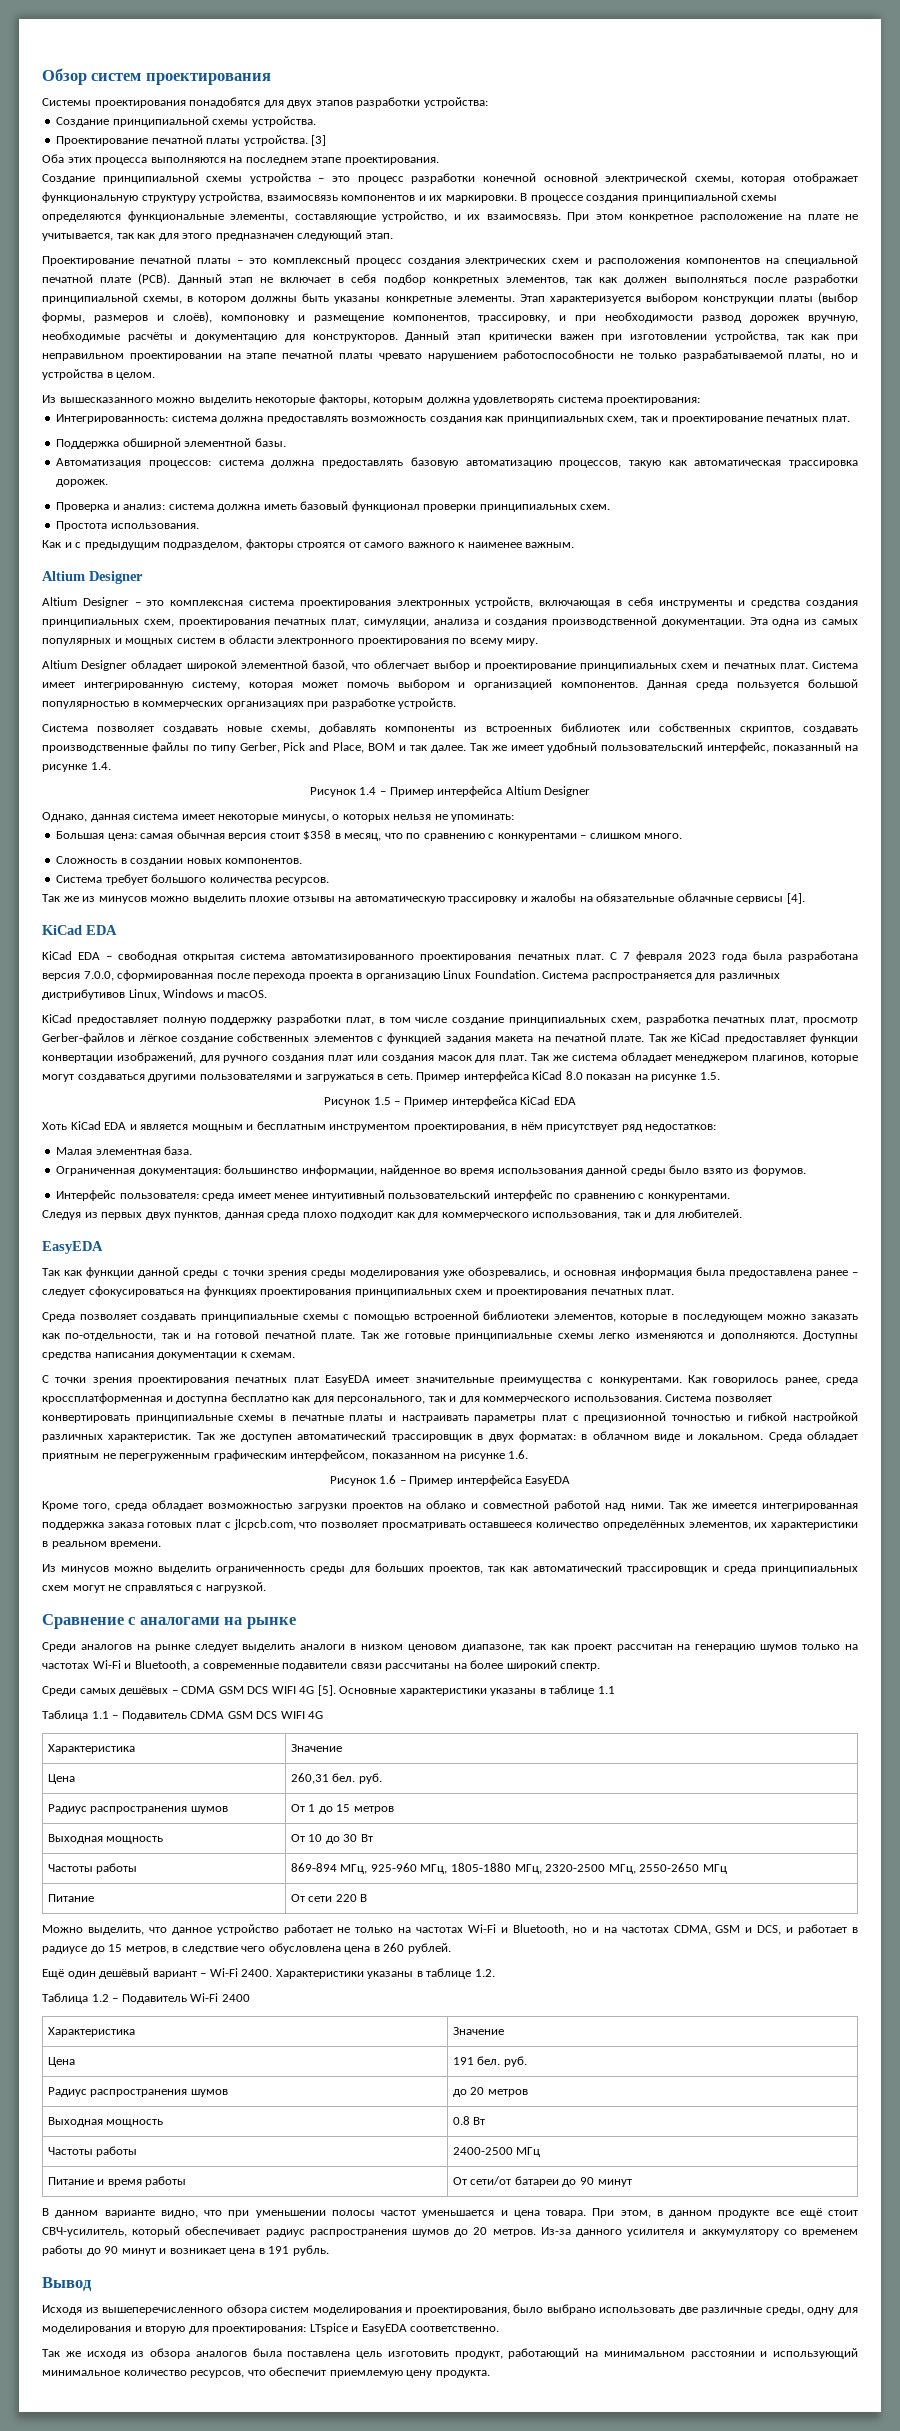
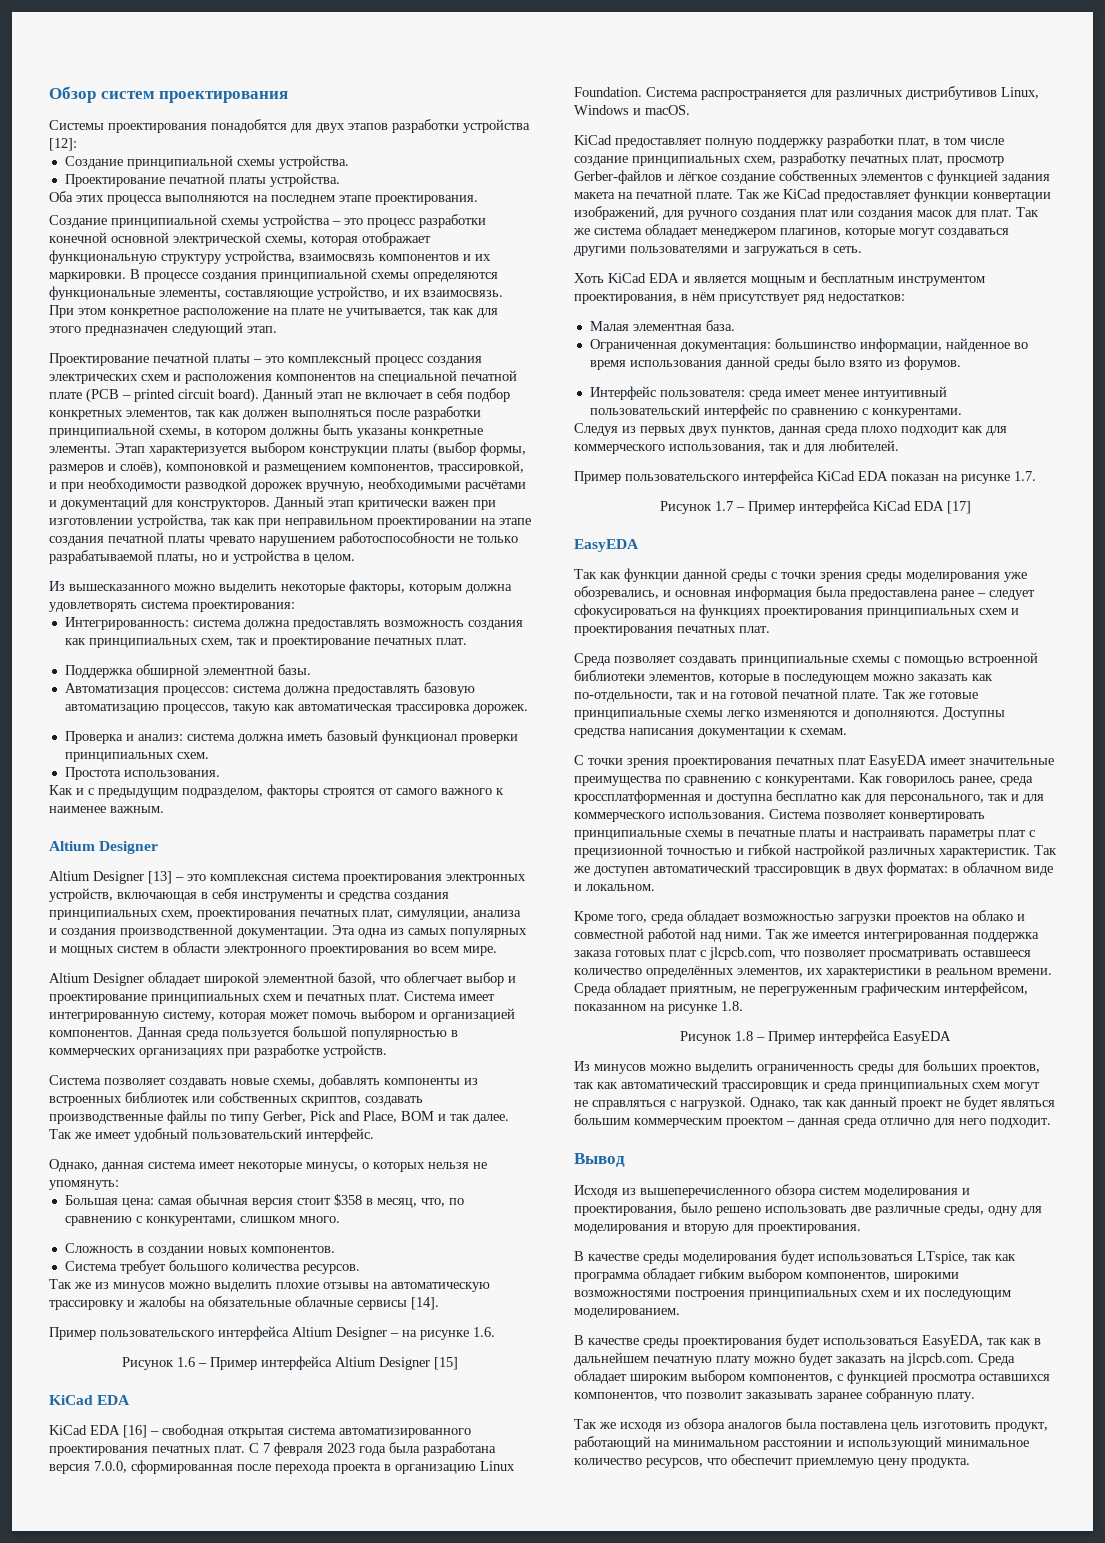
[423,97,488,108] устройства: -> [463,119,530,133] [49,138,77,151] устройства [12]:
[311,135,327,146] [3] -> (340, 180) none
[138,273,171,285] (PCB). -> [86,388,259,403] (PCB – printed circuit board).
[220,315,551,323] компоновку и размещение компонентов, трассировку, -> [166,460,524,474] компоновкой и размещением компонентов, трассировкой,
[702,315,743,323] развод -> [185,478,247,492] разводкой
[42,331,278,342] необходимые расчёты и документацию -> [368,478,526,492] [49,496,148,510] необходимыми расчётами и документаций
(277, 356) none -> [49,536,104,546] создания
(129, 602) none -> [148,871,172,884] [13]
[452,638,539,646] по всему миру. -> [413,946,497,956] во всем мире.
[707,742,859,753] [42,762,111,772] [309,786,591,797] интерфейс, показанный на рисунке 1.4. // Рисунок 1.4 – Пример интерфейса Altium Designer -> [306,1128,374,1142] интерфейс.
[451,814,515,822] упоминать: -> [49,1180,119,1190] упомянуть:
[384,833,587,841] что по сравнению с конкурентами – -> [420,1198,464,1207] [64,1216,236,1226] что, по сравнению с конкурентами,
[786,893,805,904] [4]. -> [411,1297,439,1310] [49,1326,495,1340] [122,1356,458,1370] [14]. // Пример пользовательского интерфейса Altium Designer – на рисунке 1.6. // Рисунок 1.6 – Пример интерфейса Altium Designer [15]
(101, 956) none -> [123,1425,147,1438] [16]
[645,1014,709,1025] разработка -> [780,152,847,166] разработку
[416,1071,720,1082] [324,1096,576,1107] Пример интерфейса KiCad 8.0 показан на рисунке 1.5. // Рисунок 1.5 – Пример интерфейса KiCad EDA -> (862, 249) none
(743, 1213) none -> [574,470,1036,484] [659,500,971,514] // Пример пользовательского интерфейса KiCad EDA показан на рисунке 1.7. // Рисунок 1.7 – Пример интерфейса KiCad EDA [17]
(581, 1381) none -> [665,776,751,786] по сравнению
[768,1431,858,1442] [42,1450,529,1461] [329,1475,571,1486] Среда обладает приятным не перегруженным графическим интерфейсом, показанном на рисунке 1.6. // Рисунок 1.6 – Пример интерфейса EasyEDA -> (655, 887) none
(162, 1545) none -> [574,982,1028,996] [574,1001,743,1014] [680,1030,951,1044] Среда обладает приятным, не перегруженным графическим интерфейсом, показанном на рисунке 1.8. // Рисунок 1.8 – Пример интерфейса EasyEDA
[42,1614,296,1629] [42,1642,859,1652] [42,1660,601,1671] [42,1685,615,1696] [42,1710,324,1721] [47,1744,135,1754] [290,1744,342,1752] [47,1774,75,1784] [290,1773,382,1784] [47,1804,228,1814] [290,1804,395,1814] [47,1834,164,1844] [290,1834,374,1844] [47,1863,138,1874] [290,1863,727,1874] [47,1894,94,1902] [290,1894,368,1902] [42,1924,859,1935] [42,1943,451,1954] [42,1968,495,1979] [42,1993,250,2004] [47,2027,135,2037] [452,2027,504,2035] [47,2057,75,2067] [452,2056,527,2067] [47,2087,228,2097] [452,2087,528,2097] [47,2117,164,2127] [452,2116,486,2125] [47,2146,138,2157] [452,2147,541,2157] [47,2176,187,2187] [452,2176,632,2187] [42,2208,858,2218] [42,2226,859,2237] [42,2245,329,2256] // Сравнение с аналогами на рынке // Среди аналогов на рынке следует выделить аналоги в низком ценовом диапазоне, так как проект рассчитан на генерацию шумов только на частотах Wi-Fi и Bluetooth, а современные подавители связи рассчитаны на более широкий спектр. // Среди самых дешёвых – CDMA GSM DCS WIFI 4G [5]. Основные характеристики указаны в таблице 1.1 // Таблица 1.1 – Подавитель CDMA GSM DCS WIFI 4G // Характеристика | Значение // Цена | 260,31 бел. руб. // Радиус распространения шумов | От 1 до 15 метров // Выходная мощность | От 10 до 30 Вт // Частоты работы | 869-894 МГц, 925-960 МГц, 1805-1880 МГц, 2320-2500 МГц, 2550-2650 МГц // Питание | От сети 220 В // Можно выделить, что данное устройство работает не только на частотах Wi-Fi и Bluetooth, но и на частотах CDMA, GSM и DCS, и работает в радиусе до 15 метров, в следствие чего обусловлена цена в 260 рублей. // Ещё один дешёвый вариант – Wi-Fi 2400. Характеристики указаны в таблице 1.2. // Таблица 1.2 – Подавитель Wi-Fi 2400 // Характеристика | Значение // Цена | 191 бел. руб. // Радиус распространения шумов | до 20 метров // Выходная мощность | 0.8 Вт // Частоты работы | 2400-2500 МГц // Питание и время работы | От сети/от батареи до 90 минут // В данном варианте видно, что при уменьшении полосы частот уменьшается и цена товара. При этом, в данном продукте все ещё стоит СВЧ-усилитель, который обеспечивает радиус распространения шумов до 20 метров. Из-за данного усилителя и аккумулятору со временем работы до 90 минут и возникает цена в 191 рубль. -> [750,1096,1055,1110] [574,1114,1051,1128] Однако, так как данный проект не будет являться большим коммерческим проектом – данная среда отлично для него подходит.
[546,2304,596,2315] выбрано -> [716,1206,761,1216] решено
[212,2323,500,2334] проектирования: LTspice и EasyEDA соответственно. -> [758,1224,861,1234] [574,1250,1016,1264] [574,1268,959,1282] [574,1290,1011,1300] [574,1308,680,1318] [574,1334,1041,1348] [574,1352,1015,1366] [574,1370,1050,1384] [574,1388,975,1402] проектирования. // В качестве среды моделирования будет использоваться LTspice, так как программа обладает гибким выбором компонентов, широкими возможностями построения принципиальных схем и их последующим моделированием. // В качестве среды проектирования будет использоваться EasyEDA, так как в дальнейшем печатную плату можно будет заказать на jlcpcb.com. Среда обладает широким выбором компонентов, с функцией просмотра оставшихся компонентов, что позволит заказывать заранее собранную плату.

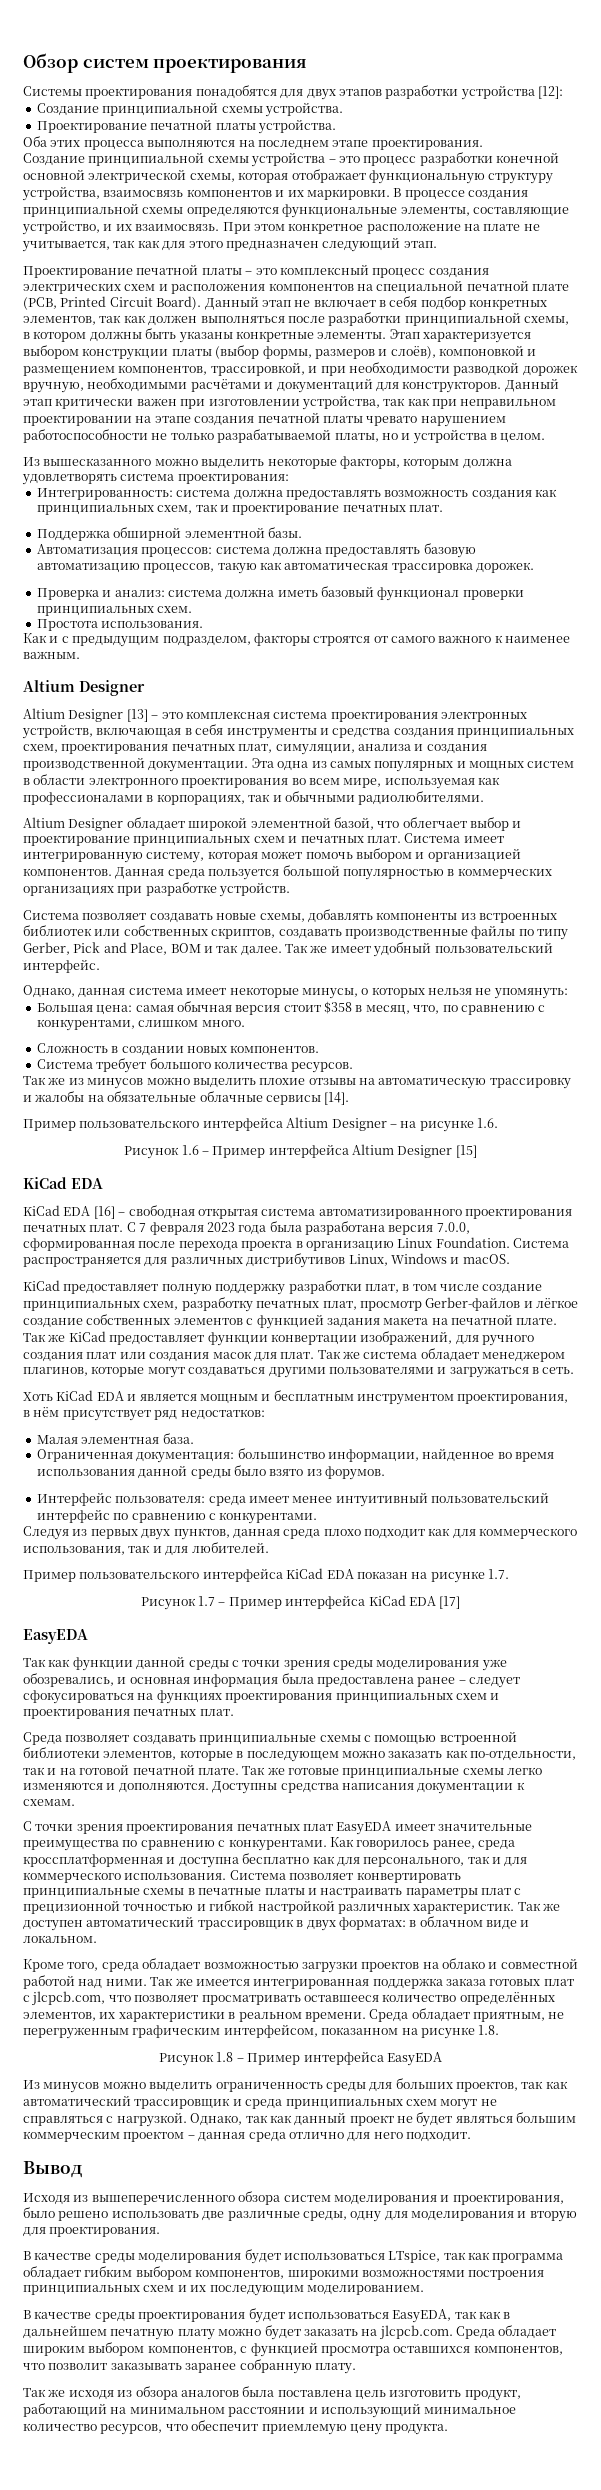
[86,388,259,403] (PCB – printed circuit board). -> [23,296,202,310] (PCB, Printed Circuit Board).
[463,946,497,956] мире. -> [343,777,500,789] [23,791,485,805] мире, используемая как профессионалами в корпорациях, так и обычными радиолюбителями.

